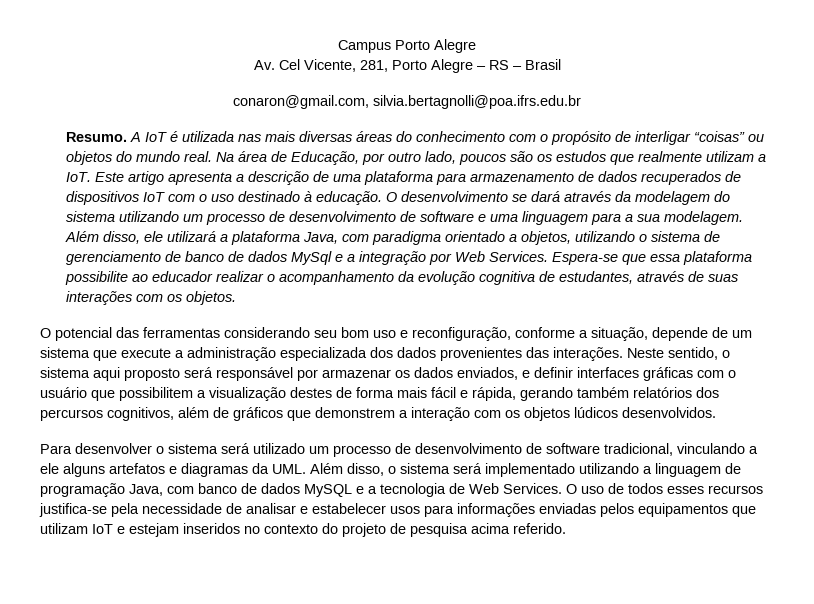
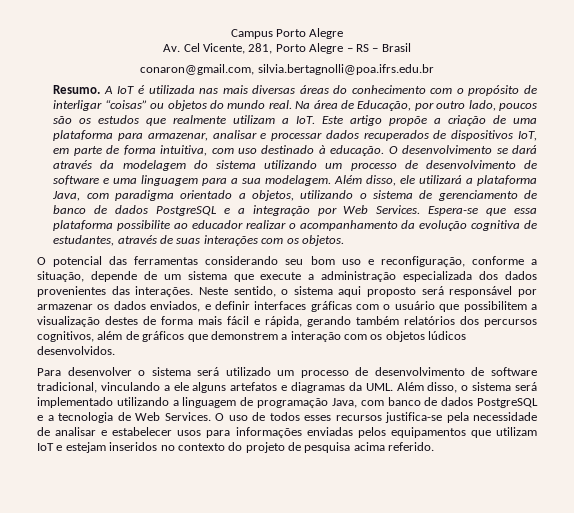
[167,171,309,185] apresenta a descrição -> [389,115,487,126] propõe a criação
[469,171,741,185] [65,191,207,205] armazenamento de dados recuperados de dispositivos IoT com o -> [147,130,537,141] [53,145,234,156] armazenar, analisar e processar dados recuperados de dispositivos IoT, em parte de forma intuitiva, com
[290,251,332,265] MySql -> [155,206,217,216] PostgreSQL
[304,484,352,497] MySQL -> [476,398,538,408] PostgreSQL

